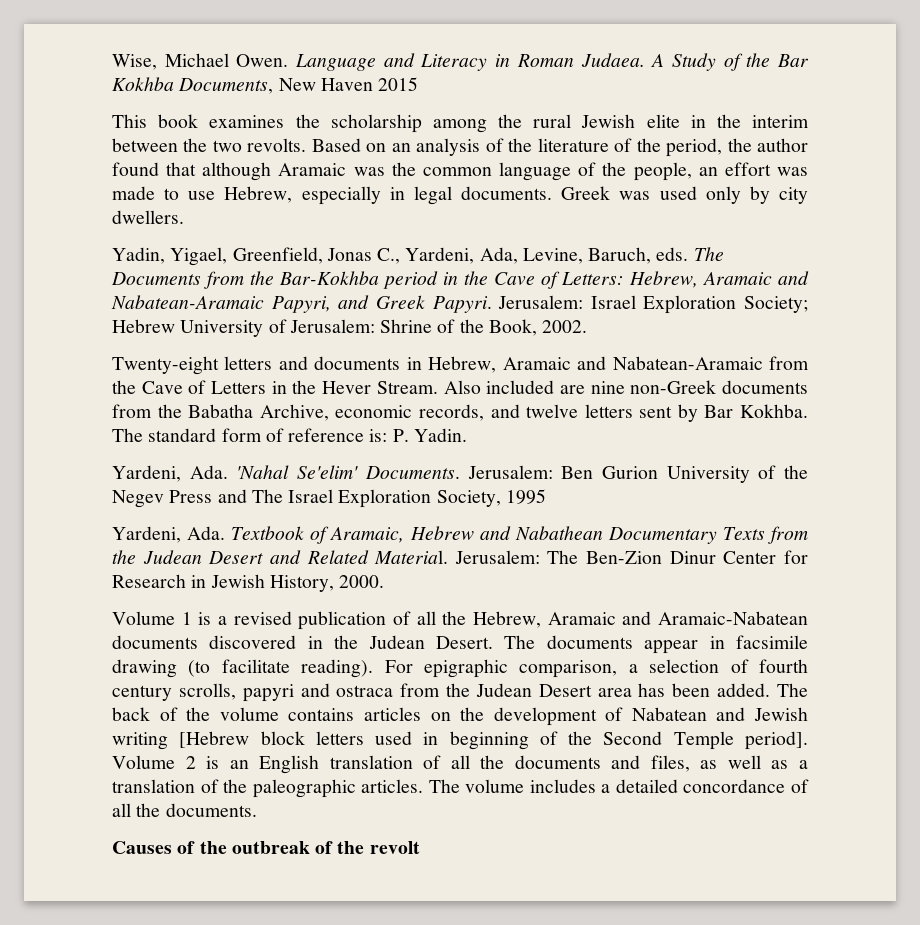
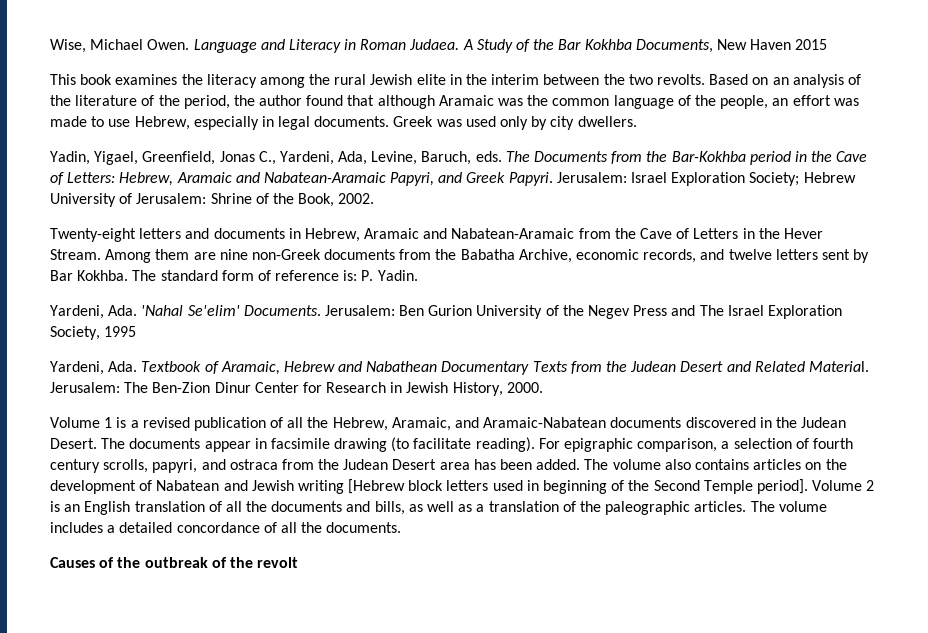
[330,114,422,133] scholarship -> [206,74,257,88] literacy
[443,380,555,394] Also included -> [105,249,190,263] Among them
[547,612,616,625] Aramaic -> [391,417,451,431] Aramaic,
[242,684,294,702] papyri -> [152,459,198,473] papyri,
[112,707,279,721] back of the volume -> [612,459,691,470] volume also
[650,755,690,772] files, -> [374,501,405,515] bills,

